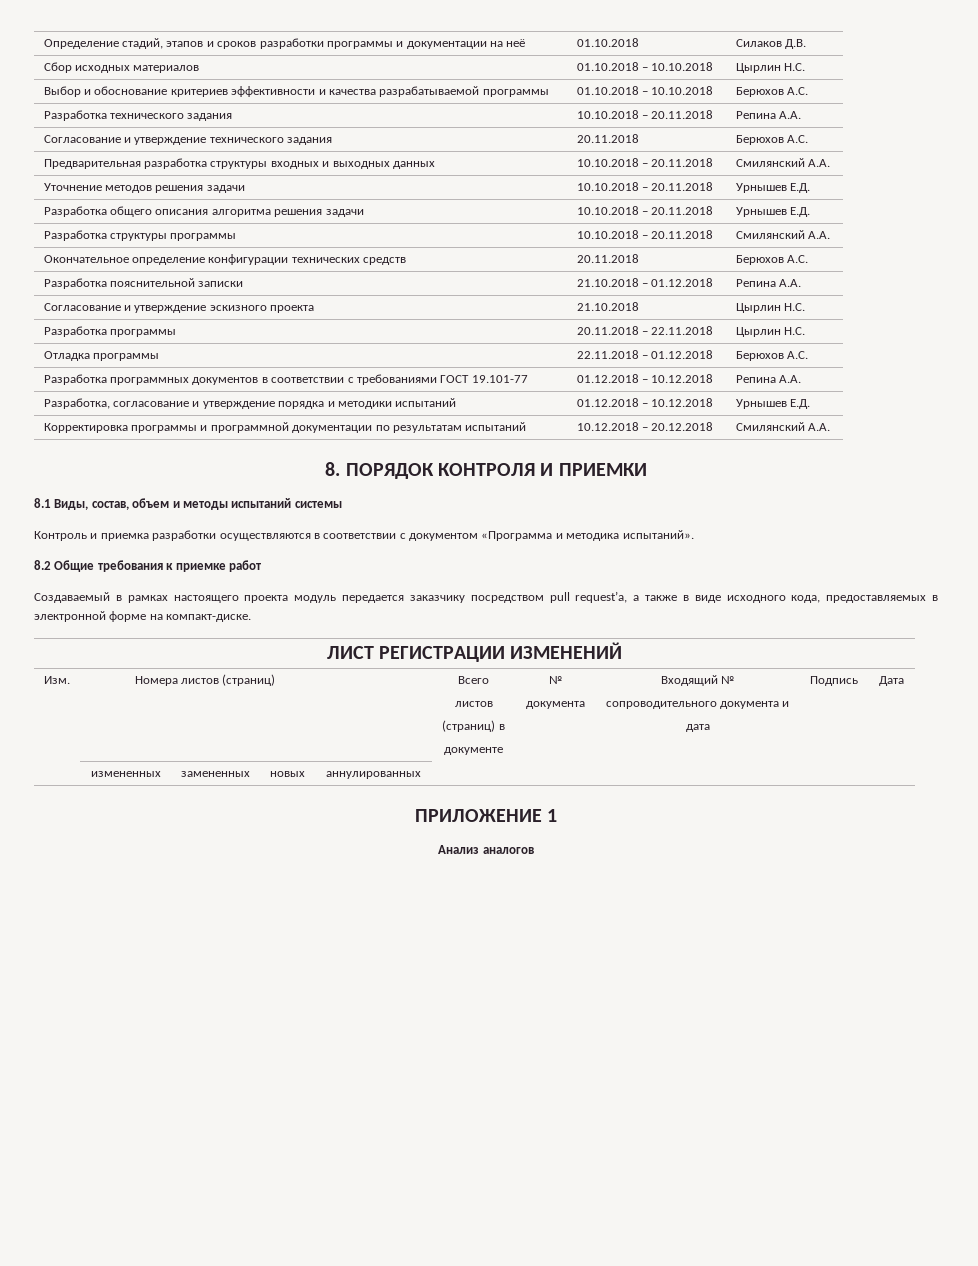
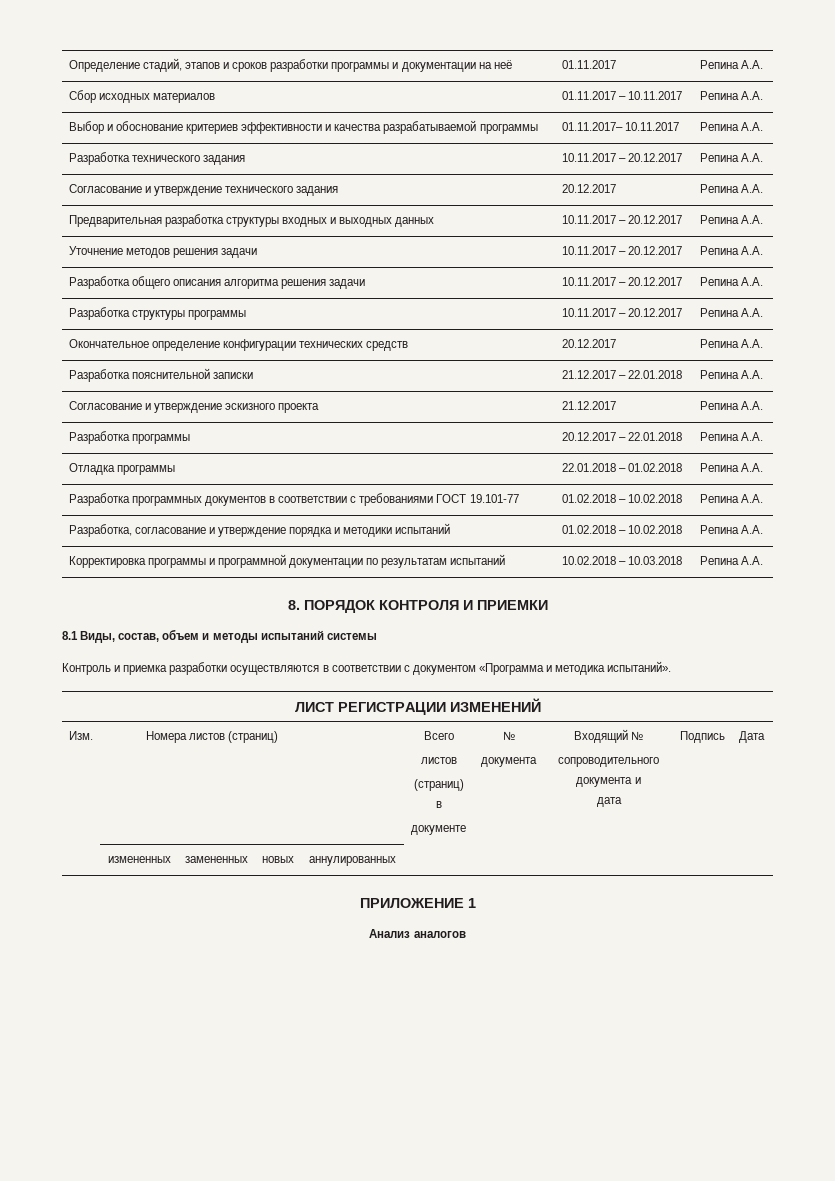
[576,38,639,47] [735,39,807,49] 01.10.2018 | Силаков Д.В. -> [561,60,616,69] [699,60,763,69] 01.11.2017 | Репина А.А.
[576,62,714,71] [735,63,806,73] 01.10.2018 – 10.10.2018 | Цырлин Н.С. -> [561,91,682,100] [699,91,763,100] 01.11.2017 – 10.11.2017 | Репина А.А.
[576,86,714,95] [735,87,809,97] 01.10.2018 – 10.10.2018 | Берюхов А.С. -> [561,122,679,131] [699,122,763,131] 01.11.2017– 10.11.2017 | Репина А.А.
[576,110,714,119] 10.10.2018 – 20.11.2018 -> [561,153,682,162] 10.11.2017 – 20.12.2017
[576,134,639,143] [735,135,809,145] 20.11.2018 | Берюхов А.С. -> [561,184,616,193] [699,184,763,193] 20.12.2017 | Репина А.А.
[576,158,714,167] [735,158,805,167] 10.10.2018 – 20.11.2018 | Смилянский -> [561,215,682,224] [699,215,739,224] 10.11.2017 – 20.12.2017 | Репина
[576,182,714,191] [735,183,811,193] 10.10.2018 – 20.11.2018 | Урнышев Е.Д. -> [561,246,682,255] [699,246,763,255] 10.11.2017 – 20.12.2017 | Репина А.А.
[576,206,714,215] [735,207,811,217] 10.10.2018 – 20.11.2018 | Урнышев Е.Д. -> [561,277,682,286] [699,277,763,286] 10.11.2017 – 20.12.2017 | Репина А.А.
[576,230,714,239] [735,230,805,239] 10.10.2018 – 20.11.2018 | Смилянский -> [561,308,682,317] [699,308,739,317] 10.11.2017 – 20.12.2017 | Репина
[576,254,639,263] [735,255,809,265] 20.11.2018 | Берюхов А.С. -> [561,339,616,348] [699,339,763,348] 20.12.2017 | Репина А.А.
[576,278,714,287] 21.10.2018 – 01.12.2018 -> [561,370,682,379] 21.12.2017 – 22.01.2018
[576,302,639,311] [735,303,806,313] 21.10.2018 | Цырлин Н.С. -> [561,401,616,410] [699,401,763,410] 21.12.2017 | Репина А.А.
[576,326,714,335] [735,327,806,337] [43,351,160,361] [576,350,714,359] [735,351,809,361] 20.11.2018 – 22.11.2018 | Цырлин Н.С. // Отладка программы | 22.11.2018 – 01.12.2018 | Берюхов А.С. -> [561,432,682,441] [699,432,763,441] [68,463,175,475] [561,463,682,472] [699,463,763,472] 20.12.2017 – 22.01.2018 | Репина А.А. // Отладка программы | 22.01.2018 – 01.02.2018 | Репина А.А.
[576,374,714,383] 01.12.2018 – 10.12.2018 -> [561,494,682,503] 01.02.2018 – 10.02.2018
[576,398,714,407] [735,399,811,409] 01.12.2018 – 10.12.2018 | Урнышев Е.Д. -> [561,525,682,534] [699,525,763,534] 01.02.2018 – 10.02.2018 | Репина А.А.
[576,422,714,431] [735,422,805,431] 10.12.2018 – 20.12.2018 | Смилянский -> [561,556,682,565] [699,556,739,565] 10.02.2018 – 10.03.2018 | Репина
[34,560,261,572] [34,591,939,603] [34,611,252,622] // 8.2 Общие требования к приемке работ // Создаваемый в рамках настоящего проекта модуль передается заказчику посредством pull request’а, а также в виде исходного кода, предоставляемых в электронной форме на компакт-диске. -> (672, 666) none

